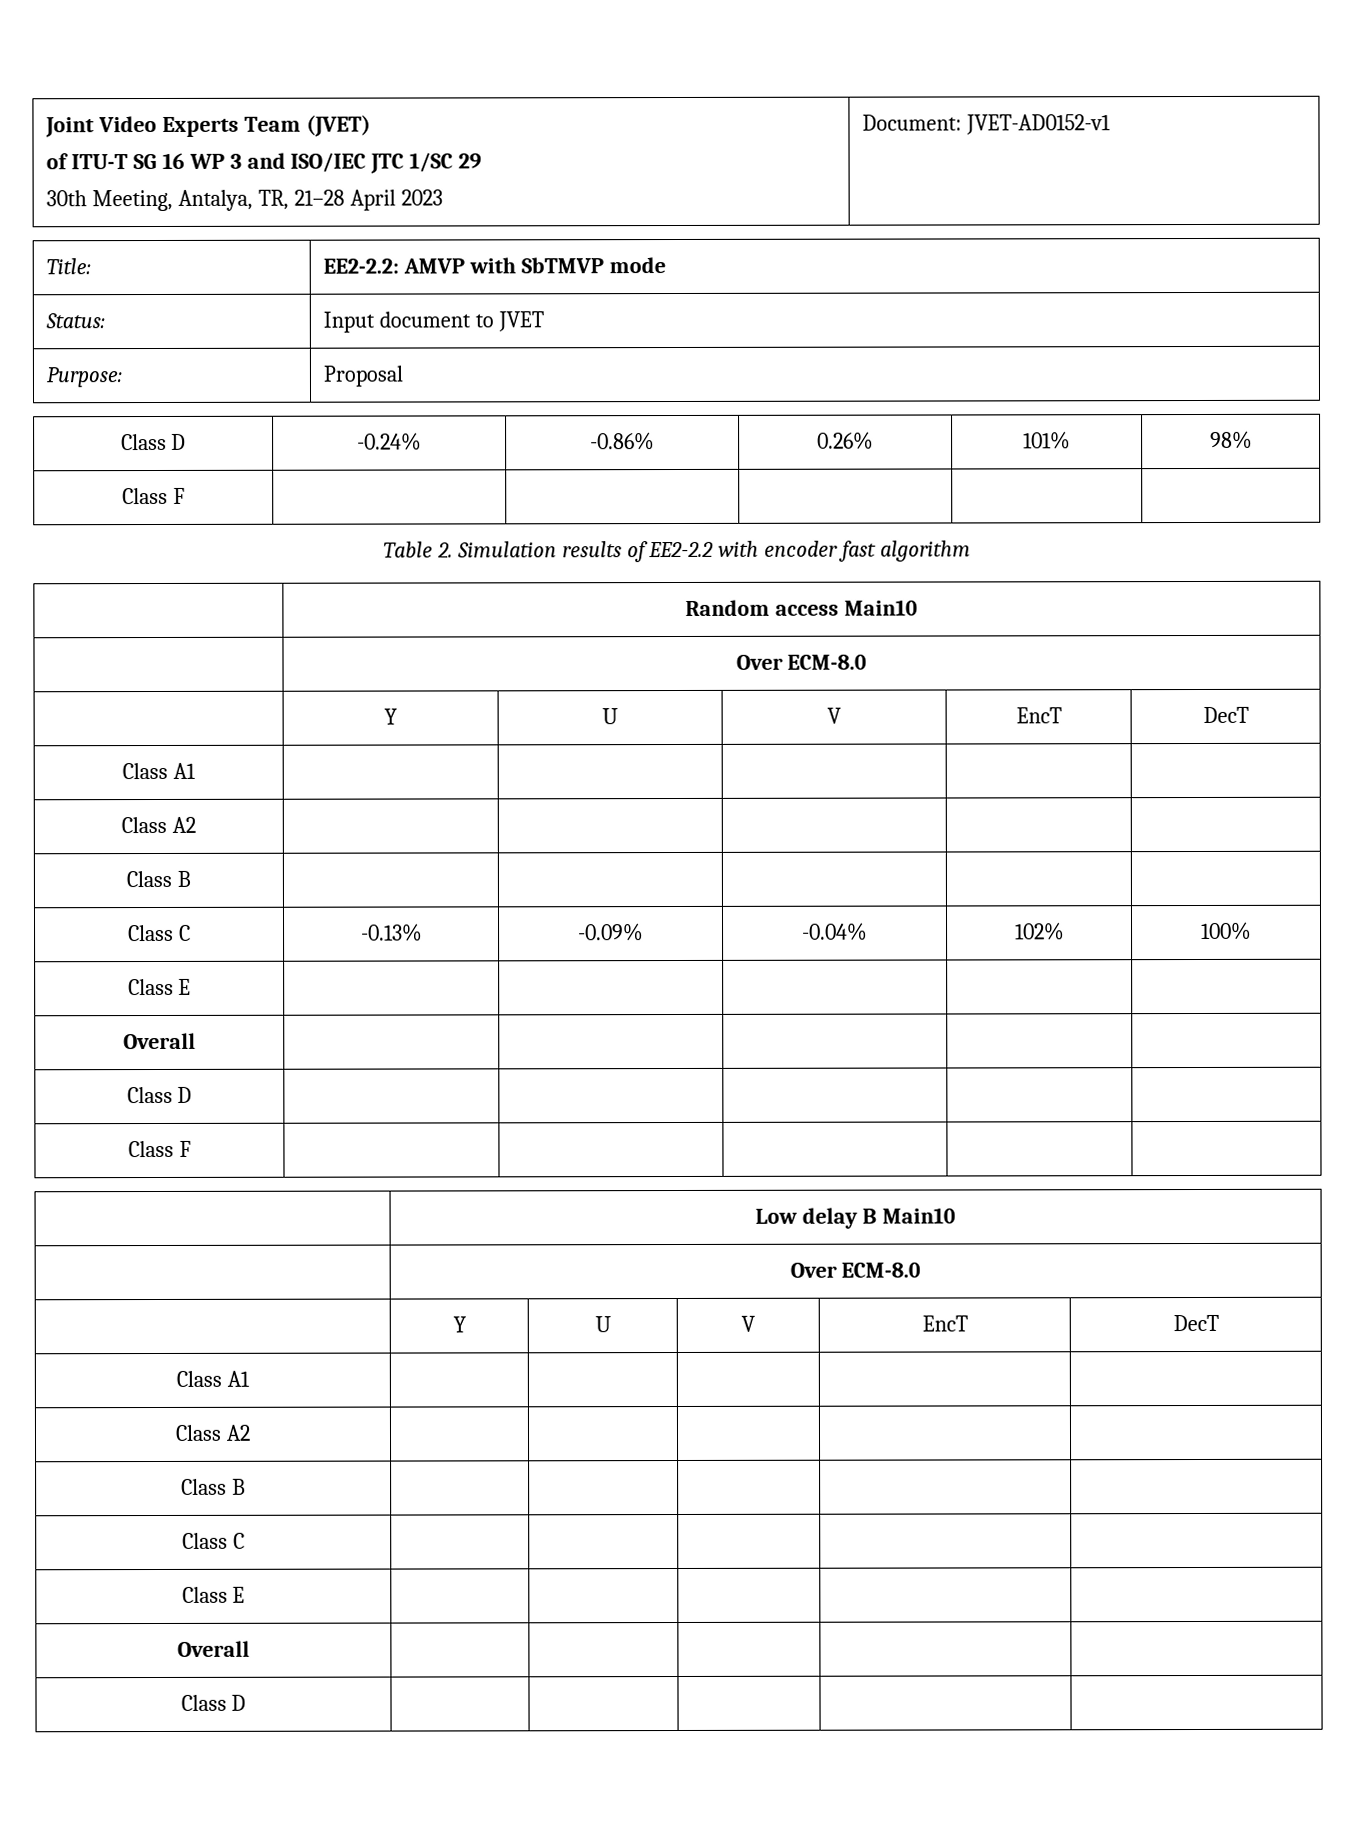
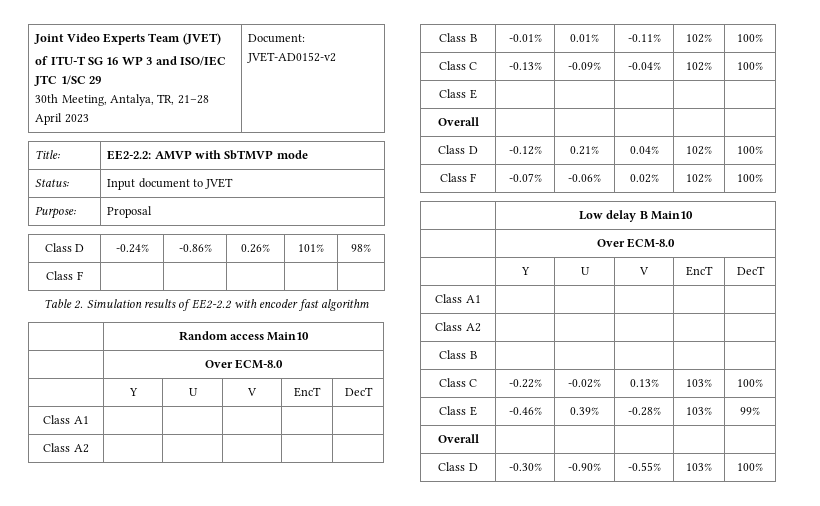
[965,114,1111,135] JVET-AD0152-v1 -> [247,52,337,63] JVET-AD0152-v2
(191, 878) | | | | -> [508,34,542,42] [570,34,599,42] [627,34,661,42] [686,34,712,43] [737,34,763,42] -0.01% | 0.01% | -0.11% | 102% | 100%
[128,1140,191,1158] | | | | // Class F | | | | | -> [508,146,542,155] [570,146,599,155] [629,146,659,154] [686,146,712,155] [737,146,763,154] [439,173,477,182] [508,173,542,182] [568,174,601,182] [629,174,659,183] [686,174,712,183] [737,174,763,182] -0.12% | 0.21% | 0.04% | 102% | 100% // Class F | -0.07% | -0.06% | 0.02% | 102% | 100%
[181,1586,246,1603] [177,1640,250,1657] [180,1694,247,1711] | | | | // Class E | | | | | // Overall | | | | | // Class D | | | | | -> [508,379,542,388] [568,379,601,388] [629,379,659,387] [686,379,712,387] [737,379,763,387] [439,406,477,416] [508,407,542,415] [570,407,599,415] [627,407,661,416] [686,407,712,415] [740,407,760,415] [437,434,479,443] [438,462,478,471] [508,463,542,471] [568,463,601,471] [627,462,661,471] [686,463,712,471] [737,463,763,471] -0.22% | -0.02% | 0.13% | 103% | 100% // Class E | -0.46% | 0.39% | -0.28% | 103% | 99% // Overall | | | | | // Class D | -0.30% | -0.90% | -0.55% | 103% | 100%

